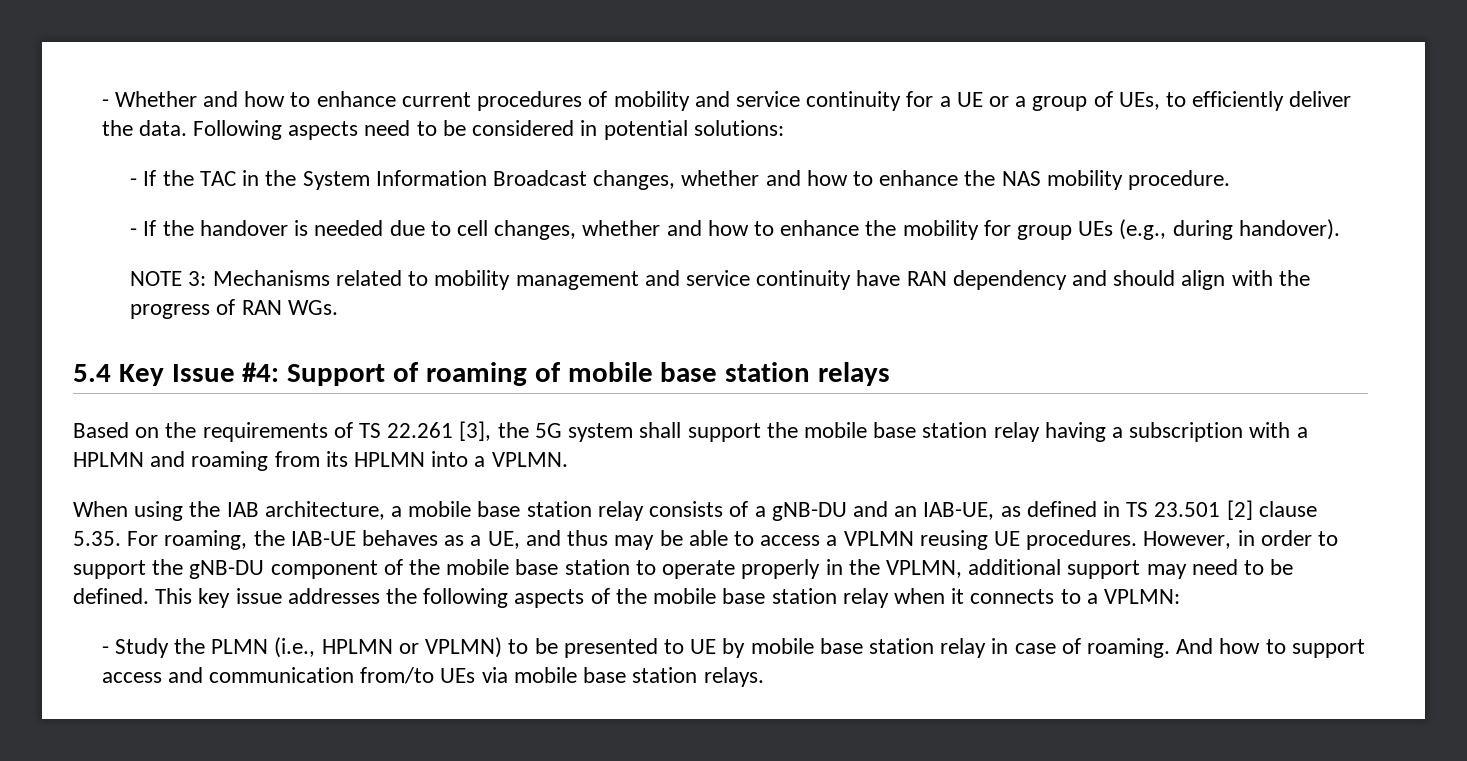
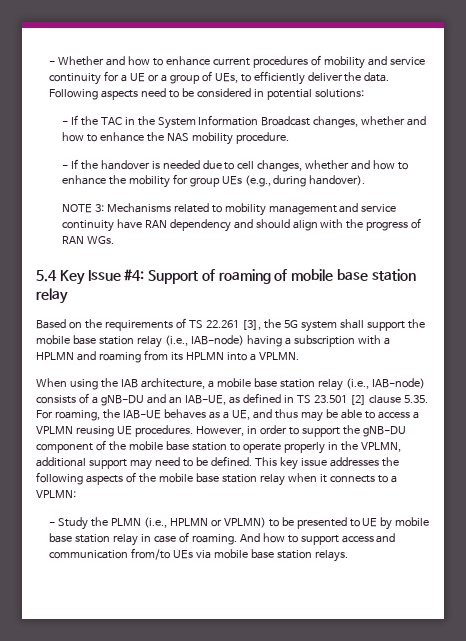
[818,362,891,386] relays -> [36,288,68,304] relay
(1040, 432) none -> [164,335,244,346] (i.e., IAB-node)
(644, 511) none -> [345,378,425,389] (i.e., IAB-node)

